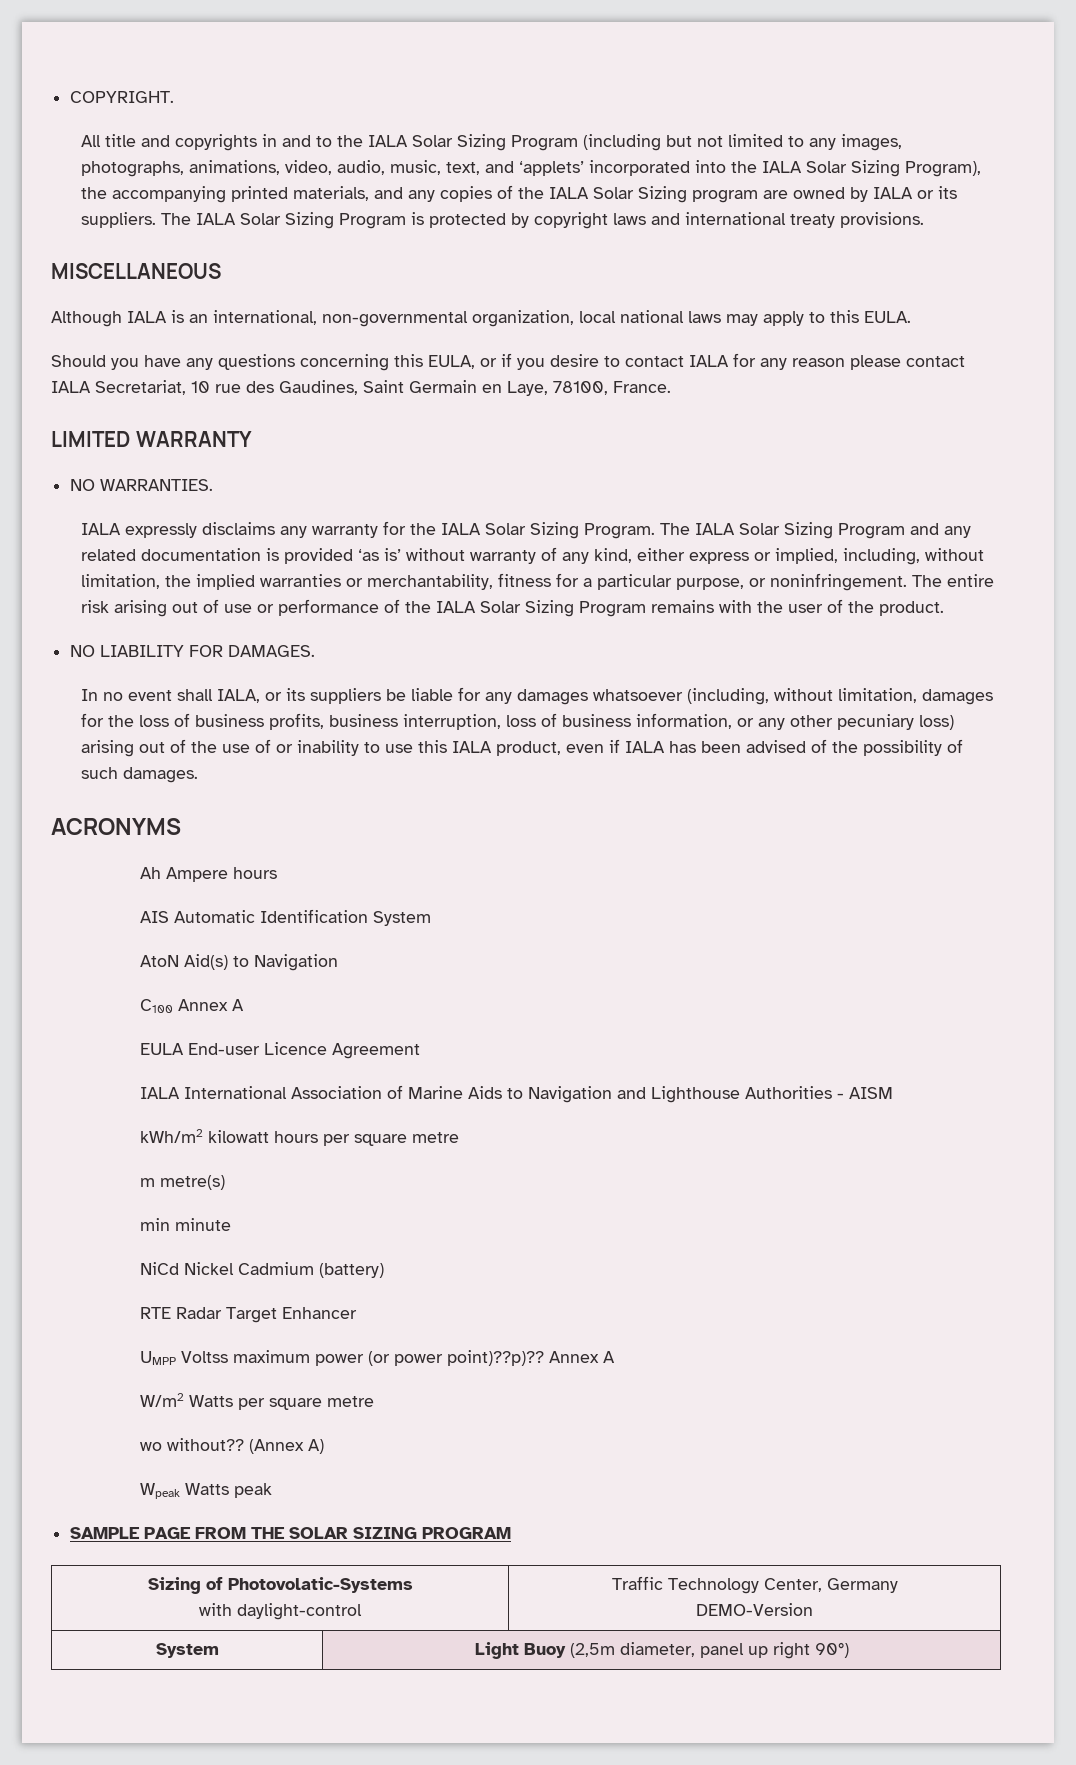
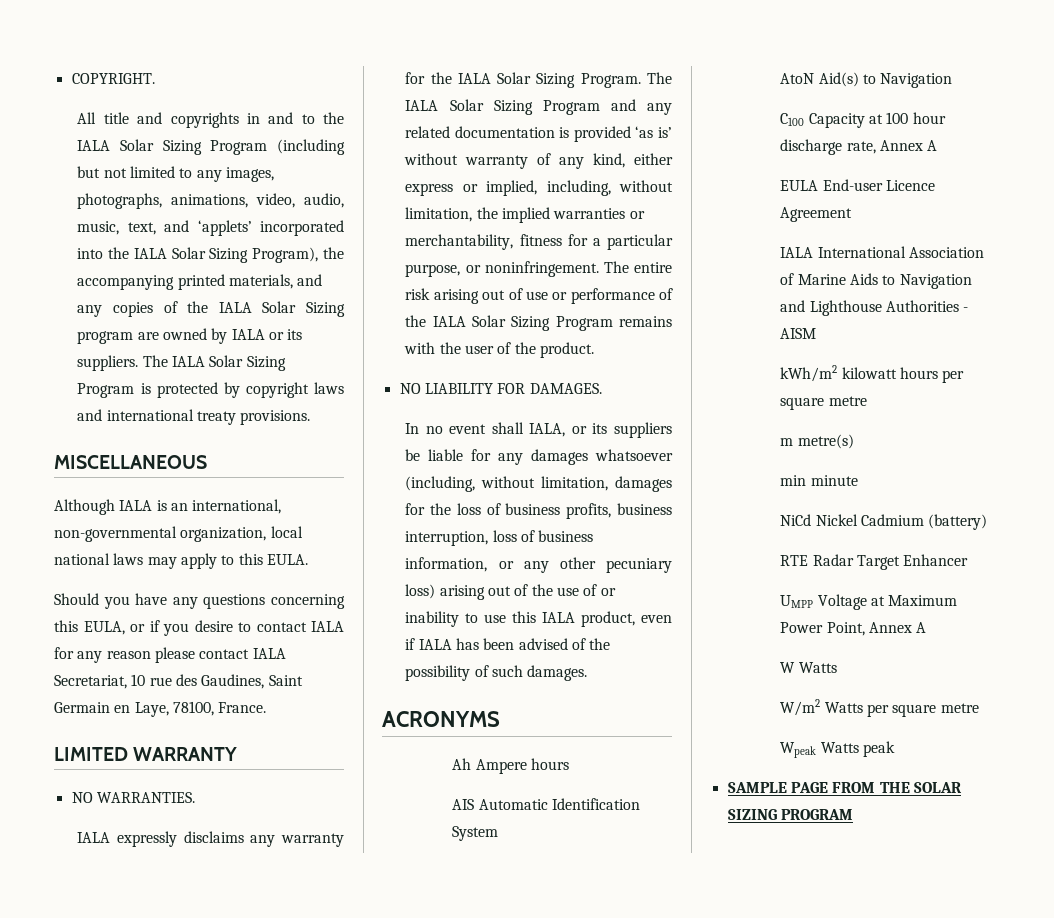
(174, 1006) none -> [808,112,946,128] [780,139,876,155] Capacity at 100 hour discharge rate,
[181,1350,616,1366] Voltss maximum power (or power point)??p)?? Annex A -> [817,594,958,610] [780,622,927,636] [780,662,837,673] Voltage at Maximum Power Point, Annex A // W Watts
[140,1438,325,1454] // wo without?? (Annex A) -> (979, 708) none
[147,1577,413,1594] [199,1603,362,1620] [611,1576,898,1594] [696,1603,813,1616] [155,1643,219,1658] [474,1642,849,1659] // Sizing of Photovolatic-Systems // with daylight-control | Traffic Technology Center, Germany // DEMO-Version // System | Light Buoy (2,5m diameter, panel up right 90°) -> (853, 814) none

